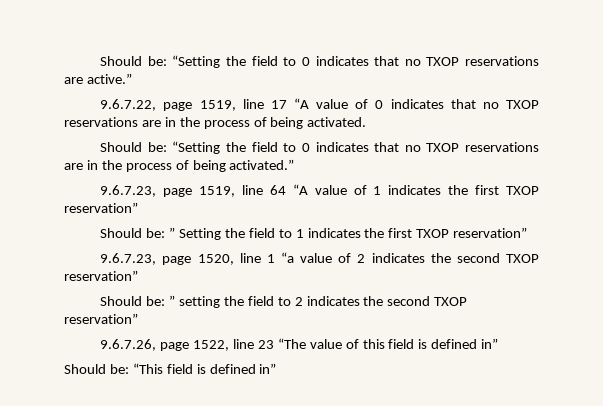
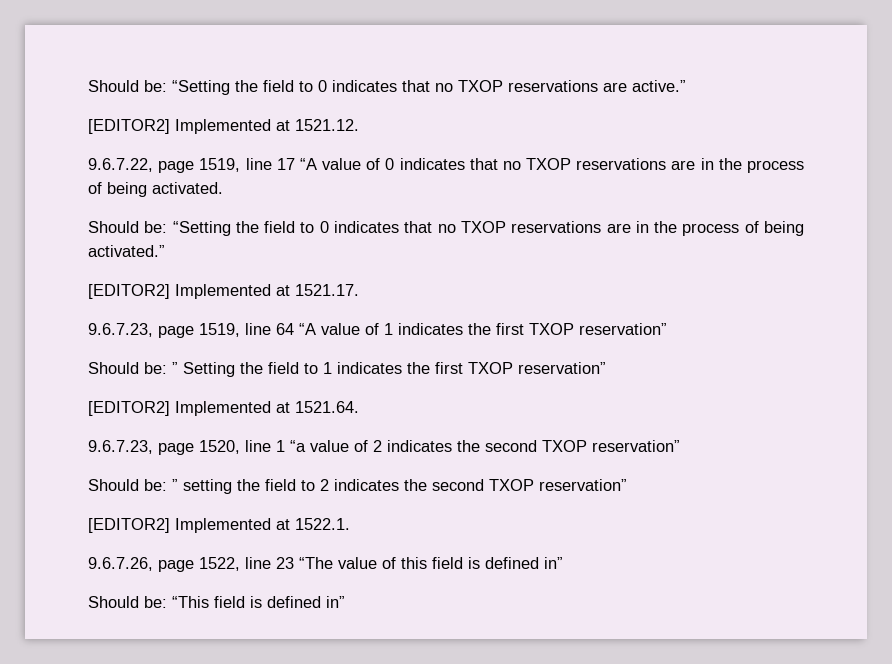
(132, 78) none -> [88,119,359,134] // [EDITOR2] Implemented at 1521.12.
(295, 164) none -> [88,284,359,299] // [EDITOR2] Implemented at 1521.17.
(528, 232) none -> [88,401,359,416] // [EDITOR2] Implemented at 1521.64.
(138, 318) none -> [88,518,350,533] // [EDITOR2] Implemented at 1522.1.

